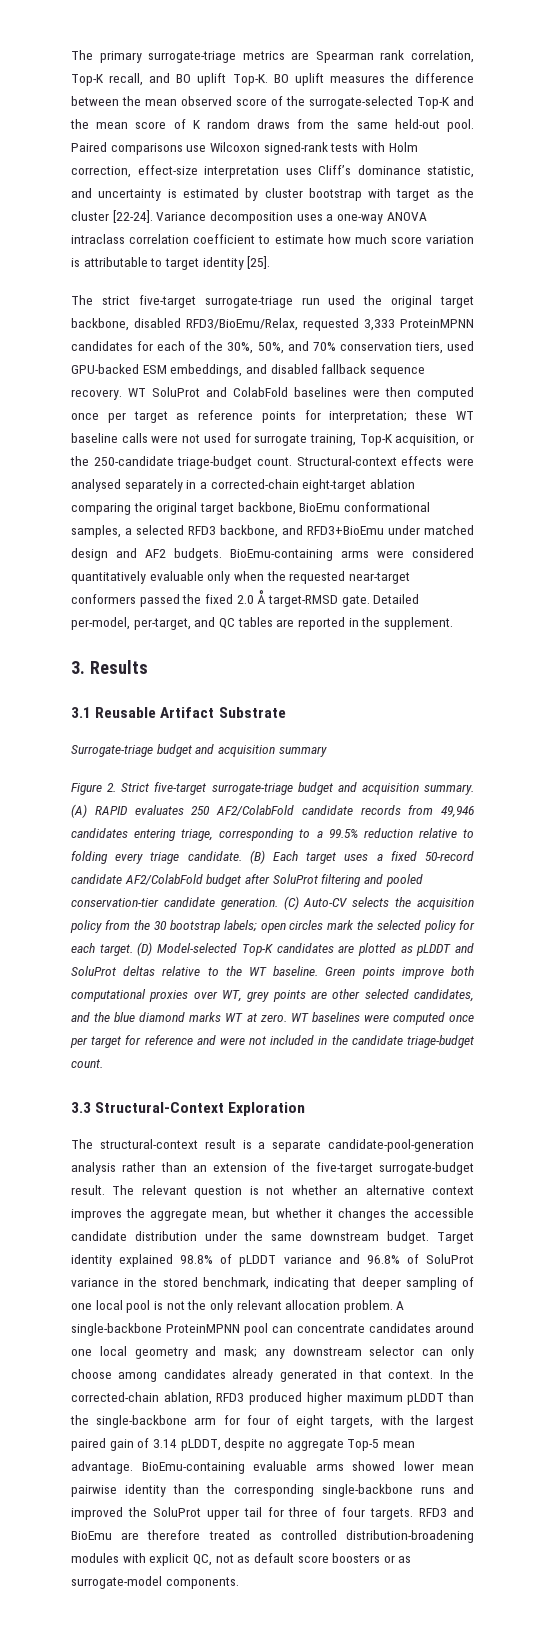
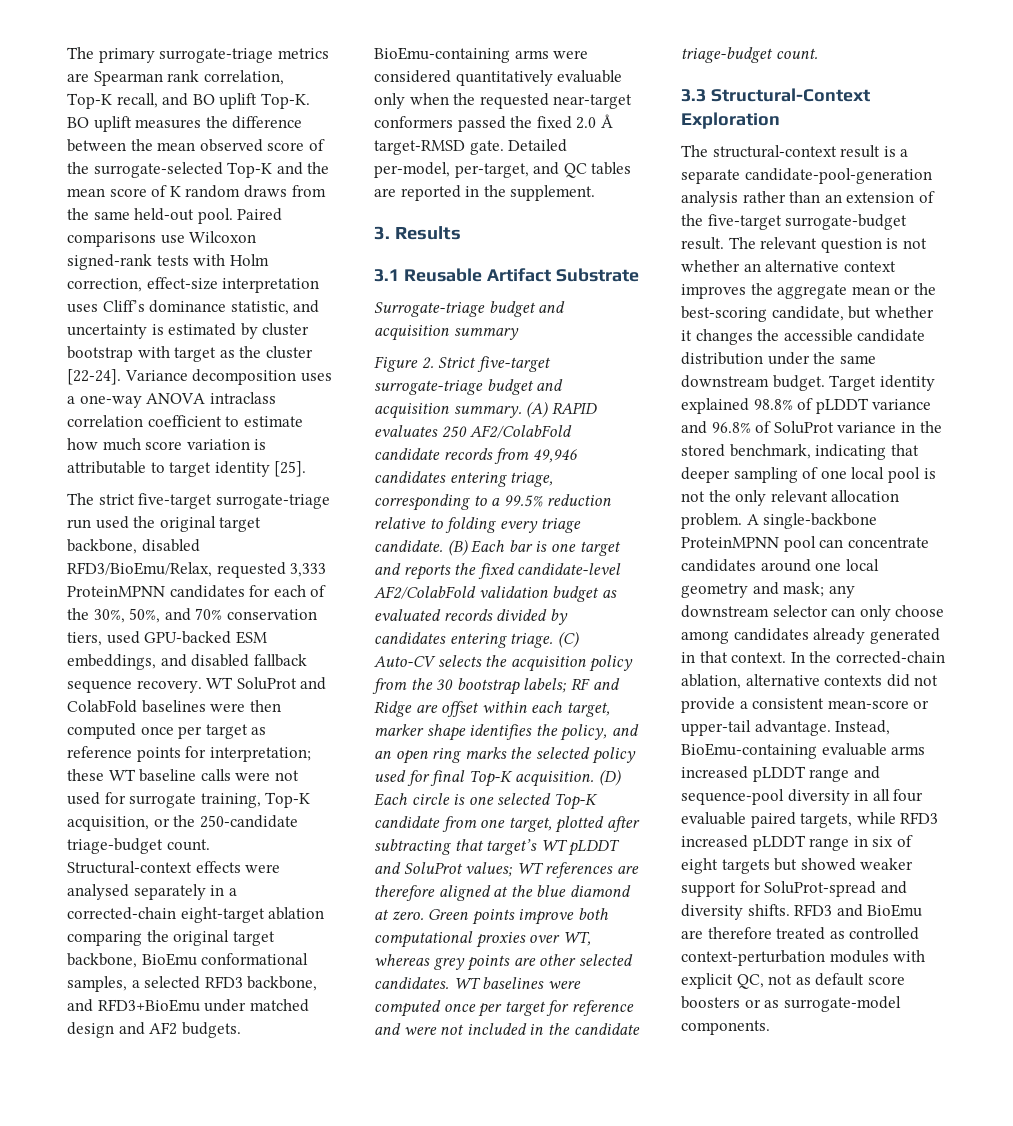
[306,851,474,864] [71,874,423,887] [71,897,278,910] target uses a fixed 50-record candidate AF2/ColabFold budget after SoluProt filtering and pooled conservation-tier candidate generation. -> [508,540,621,556] [374,563,622,580] [374,586,617,602] [374,609,568,625] [374,632,554,648] bar is one target and reports the fixed candidate-level AF2/ColabFold validation budget as evaluated records divided by candidates entering triage.
[260,920,476,933] [71,942,474,956] [71,966,319,976] open circles mark the selected policy for each target. (D) Model-selected Top-K candidates are plotted as pLDDT and SoluProt deltas relative to the WT baseline. -> [570,678,620,690] [374,701,610,717] [374,724,639,741] [374,747,636,764] [374,769,621,787] [374,793,598,810] [374,816,640,833] [374,839,621,856] [374,862,639,878] [374,885,631,901] [374,909,424,920] RF and Ridge are offset within each target, marker shape identifies the policy, and an open ring marks the selected policy used for final Top-K acquisition. (D) Each circle is one selected Top-K candidate from one target, plotted after subtracting that target’s WT pLDDT and SoluProt values; WT references are therefore aligned at the blue diamond at zero.
(242, 996) none -> [374,954,430,966] whereas
[413,989,474,1002] [71,1012,287,1022] candidates, and the blue diamond marks WT at zero. -> [374,977,449,989] candidates.
[212,1211,248,1221] mean, -> [851,283,936,295] [681,306,844,322] mean or the best-scoring candidate,
[216,1392,475,1405] [70,1415,474,1428] [71,1438,415,1451] [71,1461,474,1474] [71,1484,474,1497] [71,1507,414,1520] RFD3 produced higher maximum pLDDT than the single-backbone arm for four of eight targets, with the largest paired gain of 3.14 pLDDT, despite no aggregate Top-5 mean advantage. BioEmu-containing evaluable arms showed lower mean pairwise identity than the corresponding single-backbone runs and improved the SoluProt upper tail for three of four targets. -> [745,674,939,687] [681,697,930,713] [681,720,891,736] [681,743,926,759] [681,766,880,782] [681,789,924,805] [681,812,939,828] [681,835,913,851] [681,858,914,874] [681,881,907,897] [681,904,790,920] alternative contexts did not provide a consistent mean-score or upper-tail advantage. Instead, BioEmu-containing evaluable arms increased pLDDT range and sequence-pool diversity in all four evaluable paired targets, while RFD3 increased pLDDT range in six of eight targets but showed weaker support for SoluProt-spread and diversity shifts.
[345,1530,474,1543] distribution-broadening -> [681,950,825,966] context-perturbation

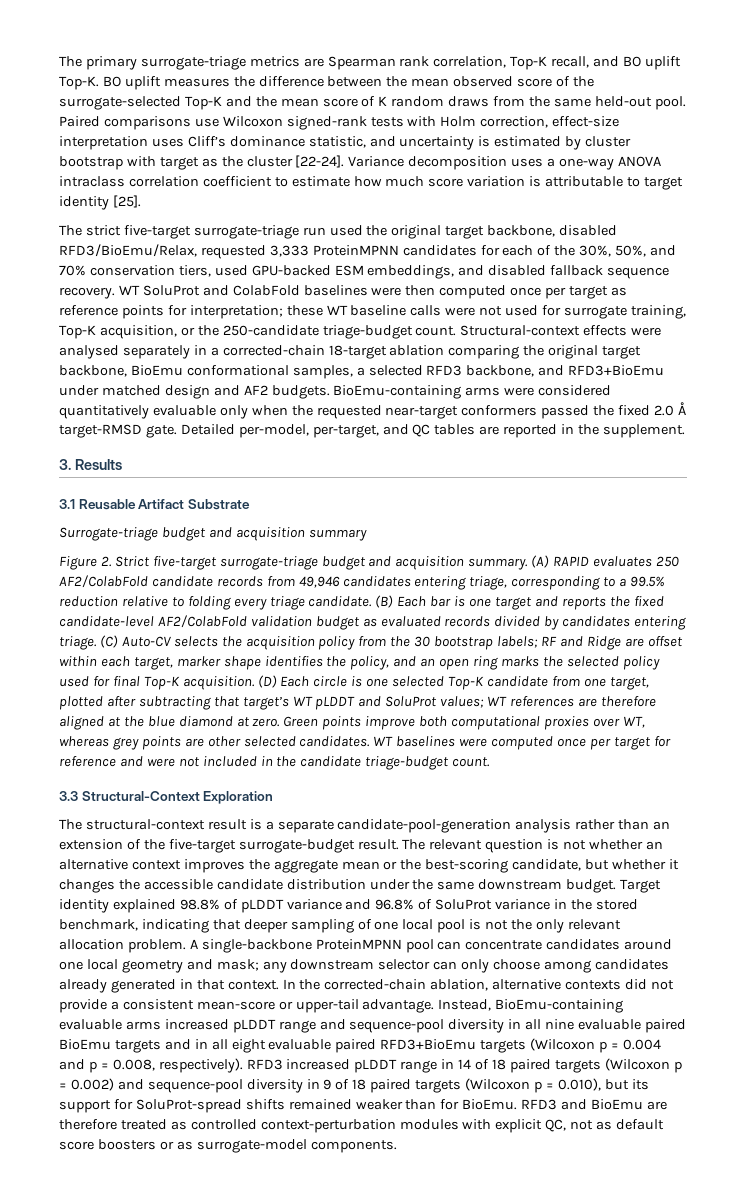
[180,907,265,923] eight-target -> [328,345,387,359] 18-target
[893,789,924,802] [681,812,896,828] four evaluable paired targets, while -> [545,1019,686,1033] [59,1038,661,1053] [59,1058,243,1073] nine evaluable paired BioEmu targets and in all eight evaluable paired RFD3+BioEmu targets (Wilcoxon p = 0.004 and p = 0.008, respectively).
[872,835,913,847] [681,858,914,874] [681,881,907,897] [681,904,790,920] six of eight targets but showed weaker support for SoluProt-spread and diversity shifts. -> [458,1058,682,1073] [59,1078,649,1093] [59,1099,518,1113] 14 of 18 paired targets (Wilcoxon p = 0.002) and sequence-pool diversity in 9 of 18 paired targets (Wilcoxon p = 0.010), but its support for SoluProt-spread shifts remained weaker than for BioEmu.

